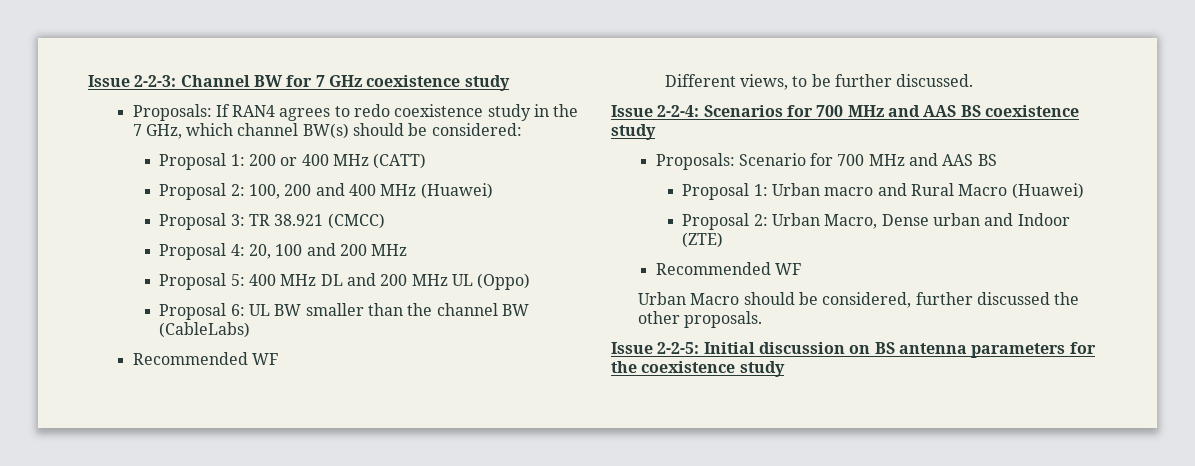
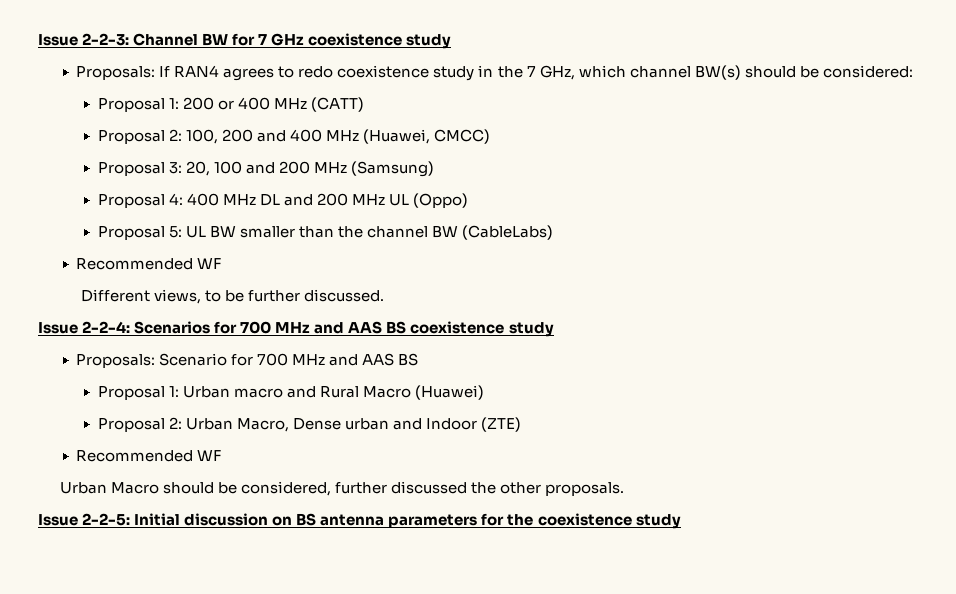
[420,183,493,199] (Huawei) -> [362,129,491,144] (Huawei, CMCC)
[249,213,385,229] [159,243,245,260] TR 38.921 (CMCC) // Proposal 4: -> (182, 168) none
[159,273,245,290] // Proposal 5: -> [350,161,434,177] [97,193,183,208] (Samsung) // Proposal 4:
[230,304,245,316] 6: -> [168,226,182,238] 5:

